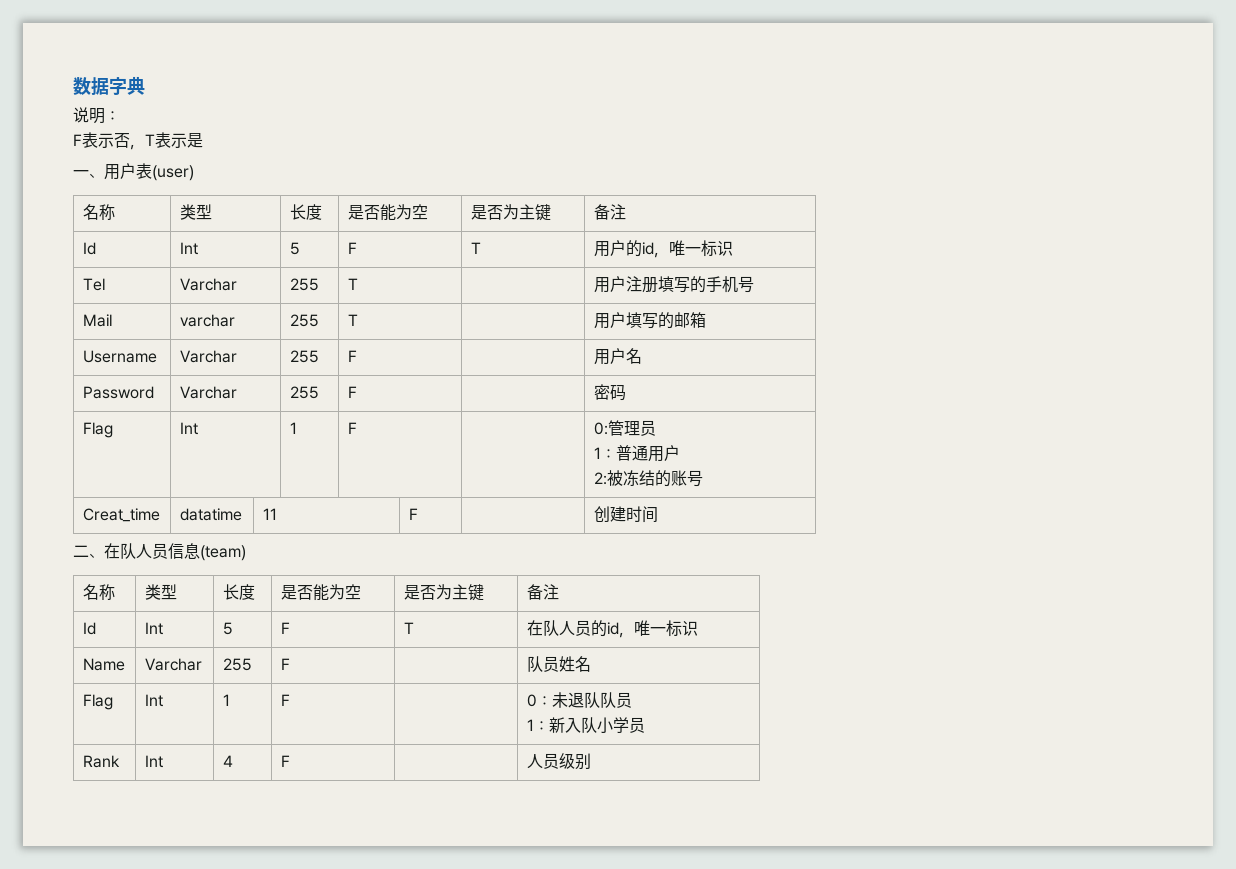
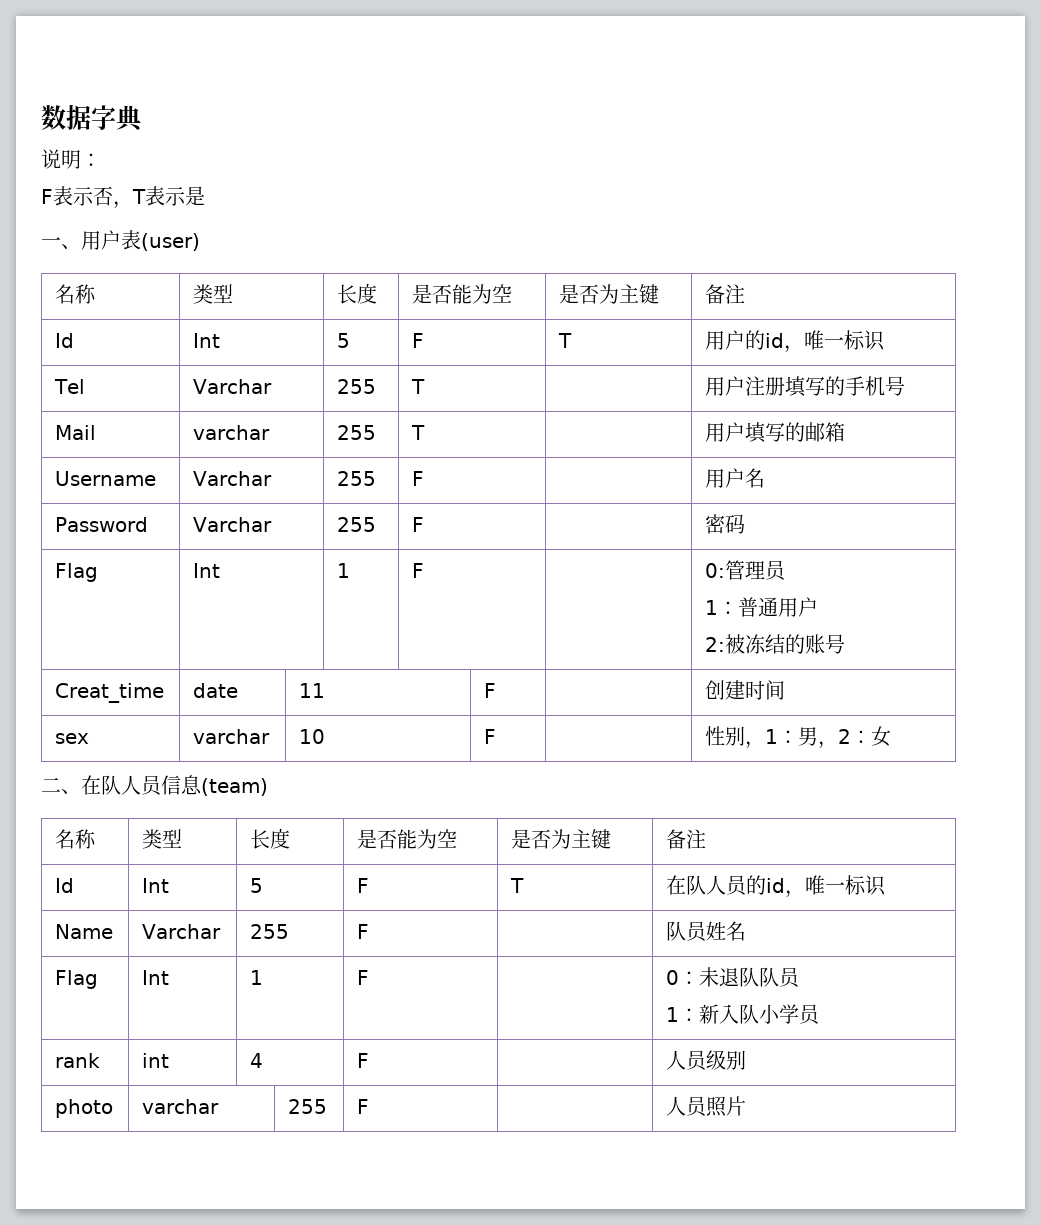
[179,508,242,521] datatime -> [193,683,239,698] date
(658, 514) none -> [55,733,90,744] [193,729,271,744] [299,729,326,744] [484,729,497,744] [705,726,892,749] // sex | varchar | 10 | F | | 性别，1：男，2：女
[82,755,120,768] [144,755,163,768] Rank | Int -> [55,1053,101,1068] [142,1053,170,1068] rank | int
(591, 761) none -> [55,1099,114,1118] [142,1099,220,1114] [288,1099,328,1114] [357,1099,370,1114] [666,1096,747,1117] // photo | varchar | 255 | F | | 人员照片

